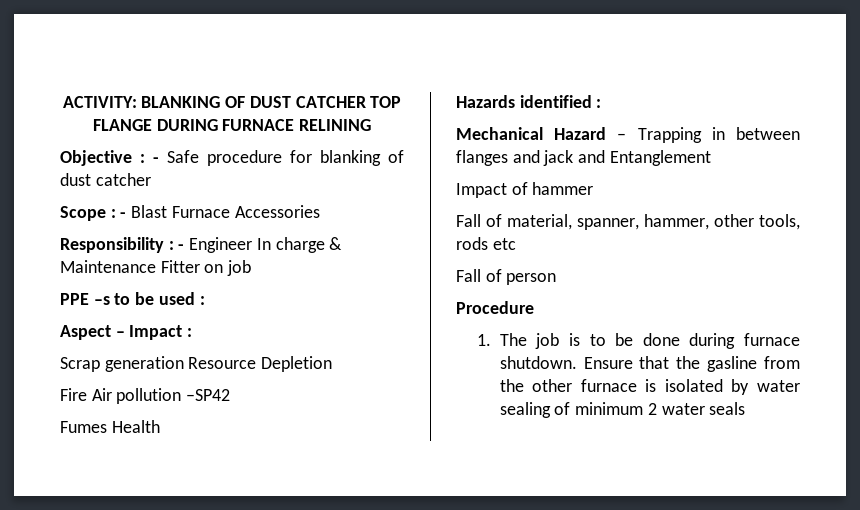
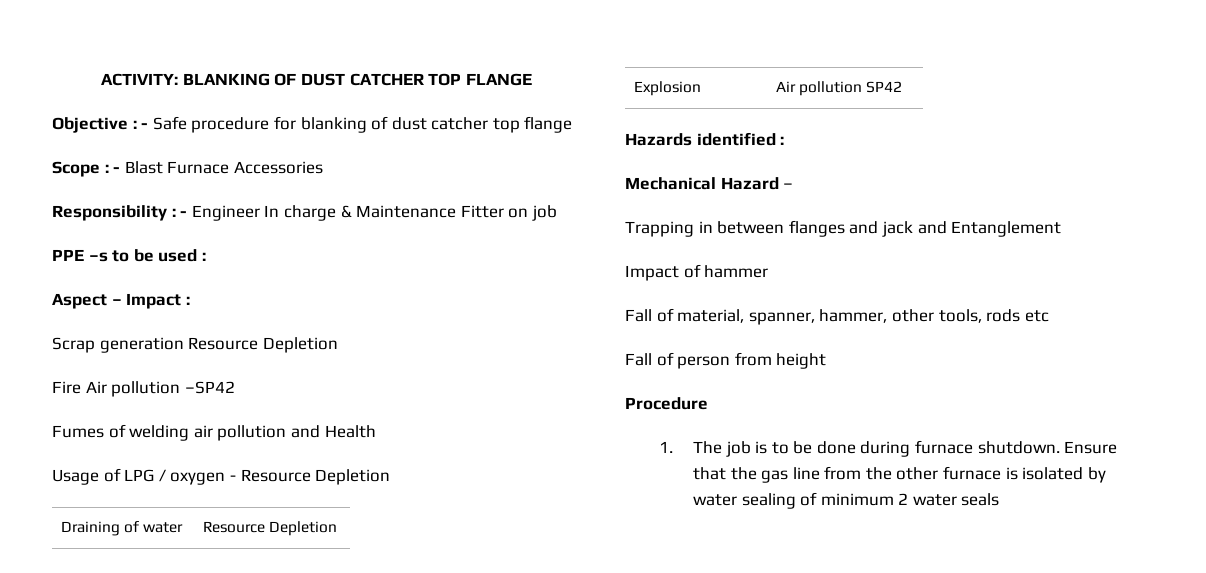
[156,119,372,131] DURING FURNACE RELINING -> (532, 79) none
(151, 179) none -> [492,116,573,133] top flange
[111,420,160,433] Health -> [108,424,376,441] [52,468,391,485] [61,521,184,536] [203,521,338,536] [634,81,702,96] [776,81,903,96] of welding air pollution and Health // Usage of LPG / oxygen - Resource Depletion // Draining of water | Resource Depletion // Explosion | Air pollution SP42
(627, 136) none -> (794, 186) //
(557, 279) none -> [734,352,827,369] from height
[707,356,758,372] gasline -> [761,467,820,483] gas line

